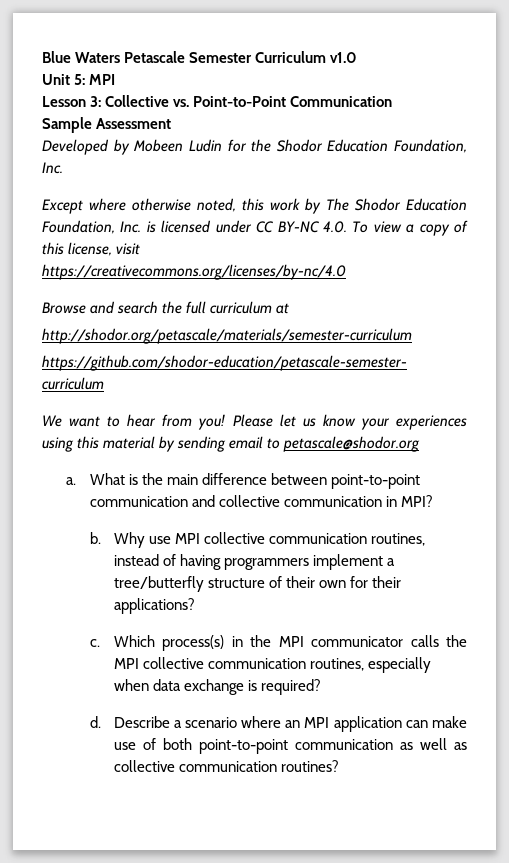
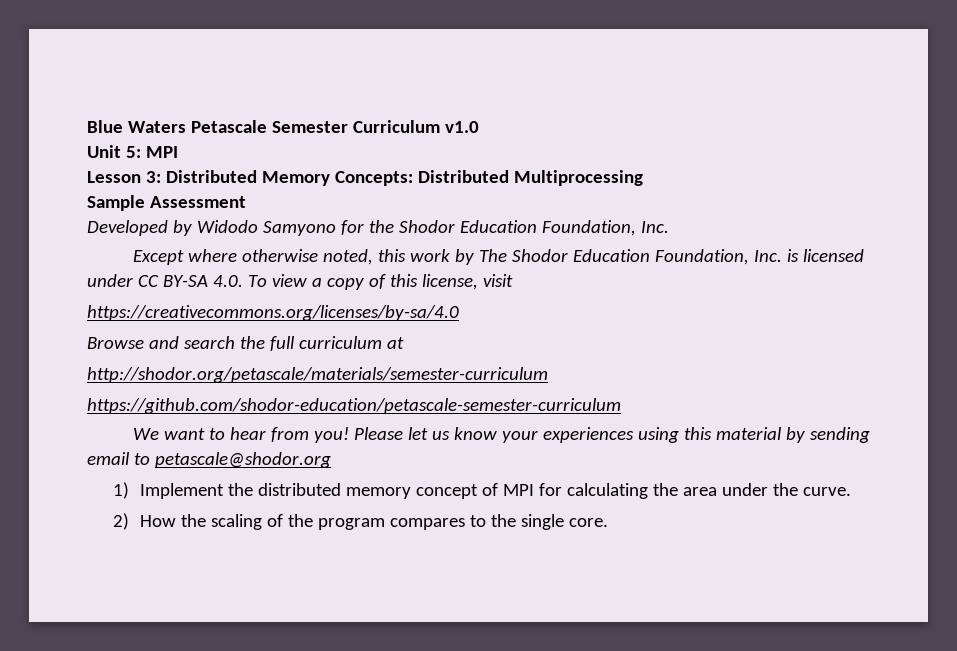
[105,95,393,107] Collective vs. Point-to-Point Communication -> [165,170,643,186] Distributed Memory Concepts: Distributed Multiprocessing
[133,139,222,152] Mobeen Ludin -> [196,220,336,236] Widodo Samyono
[277,221,319,233] BY-NC -> [162,275,208,287] BY-SA
[42,264,346,280] https://creativecommons.org/licenses/by-nc/4.0 -> [87,305,459,321] https://creativecommons.org/licenses/by-sa/4.0
[65,473,421,489] [89,495,433,507] [89,532,425,548] [113,554,395,570] [113,576,401,592] [113,598,195,614] [89,635,467,651] [113,657,431,673] [113,679,321,695] [89,716,468,732] [113,738,468,754] [113,760,339,772] a. What is the main difference between point-to-point communication and collective communication in MPI? // b. Why use MPI collective communication routines, instead of having programmers implement a tree/butterfly structure of their own for their applications? // c. Which process(s) in the MPI communicator calls the MPI collective communication routines, especially when data exchange is required? // d. Describe a scenario where an MPI application can make use of both point-to-point communication as well as collective communication routines? -> [113,482,851,499] [113,513,608,530] 1) Implement the distributed memory concept of MPI for calculating the area under the curve. // 2) How the scaling of the program compares to the single core.

